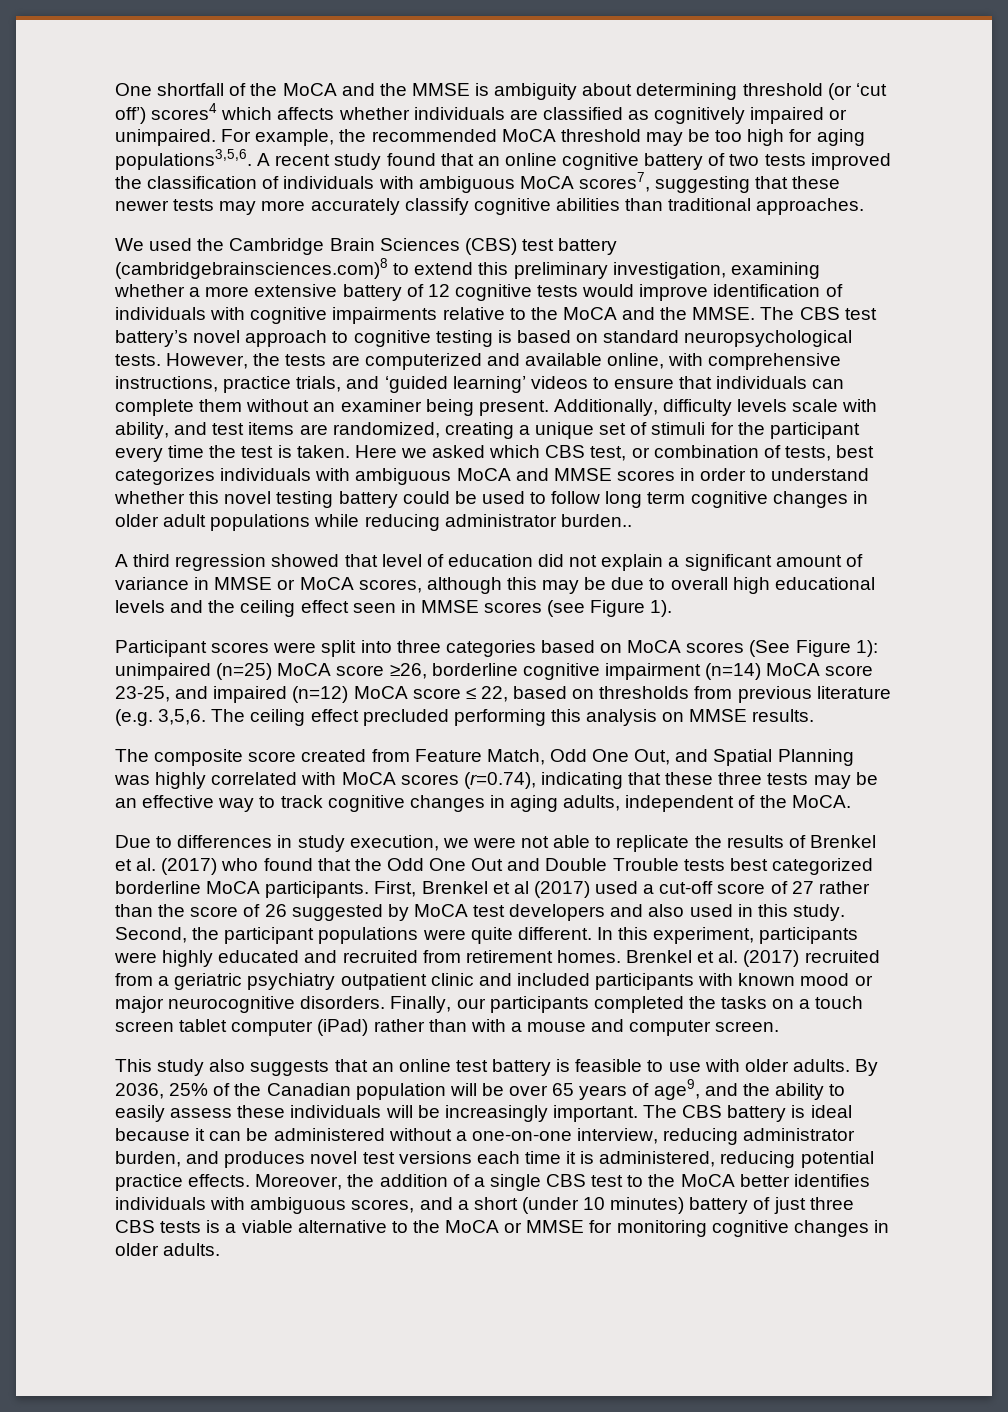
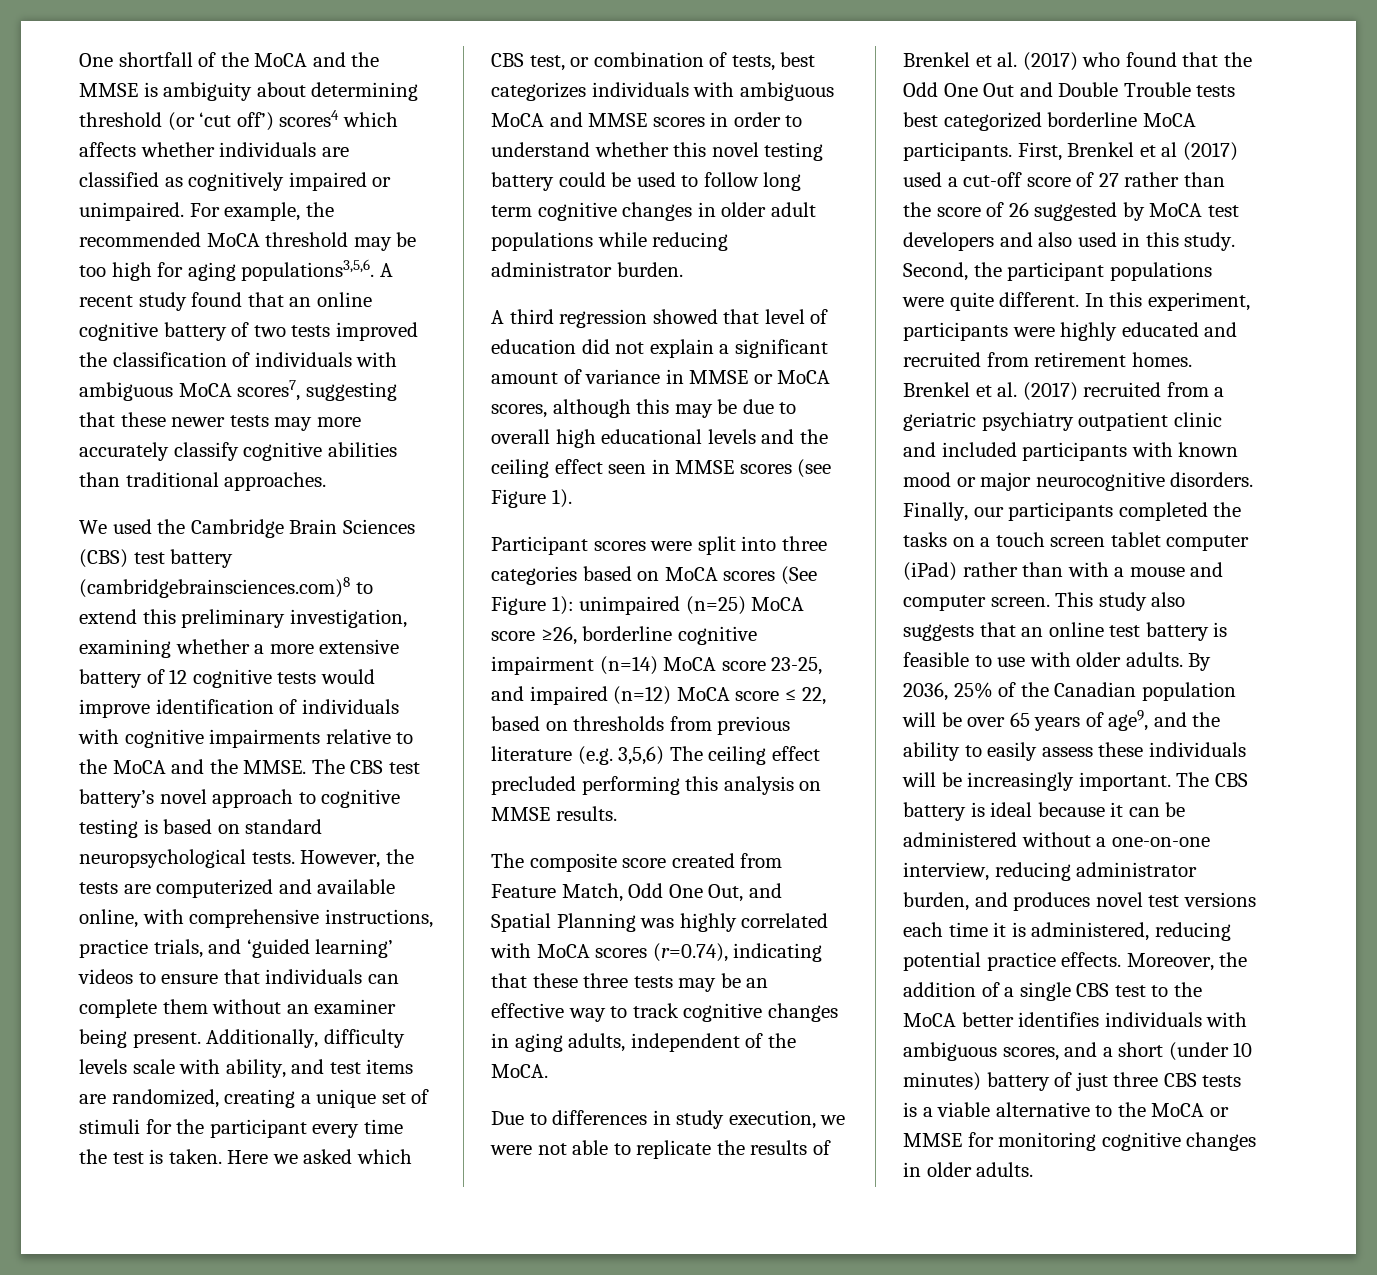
[560,514,632,527] burden.. -> [616,262,683,277] burden.
[158,709,207,725] 3,5,6. -> [618,746,665,765] 3,5,6)
(780, 1026) // -> (1050, 602) none

